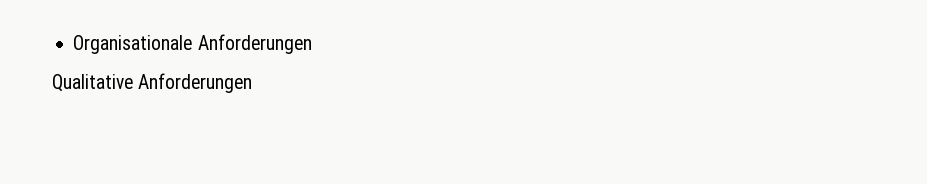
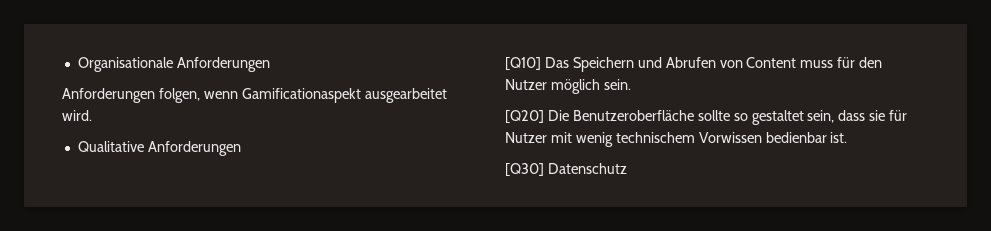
[52,73,253,93] Qualitative Anforderungen -> [62,88,447,103] [62,110,92,121] [77,141,241,156] [505,57,883,72] [505,79,631,94] [505,110,908,125] [505,132,848,147] [505,163,627,176] Anforderungen folgen, wenn Gamificationaspekt ausgearbeitet wird. // Qualitative Anforderungen // [Q10] Das Speichern und Abrufen von Content muss für den Nutzer möglich sein. // [Q20] Die Benutzeroberfläche sollte so gestaltet sein, dass sie für Nutzer mit wenig technischem Vorwissen bedienbar ist. // [Q30] Datenschutz

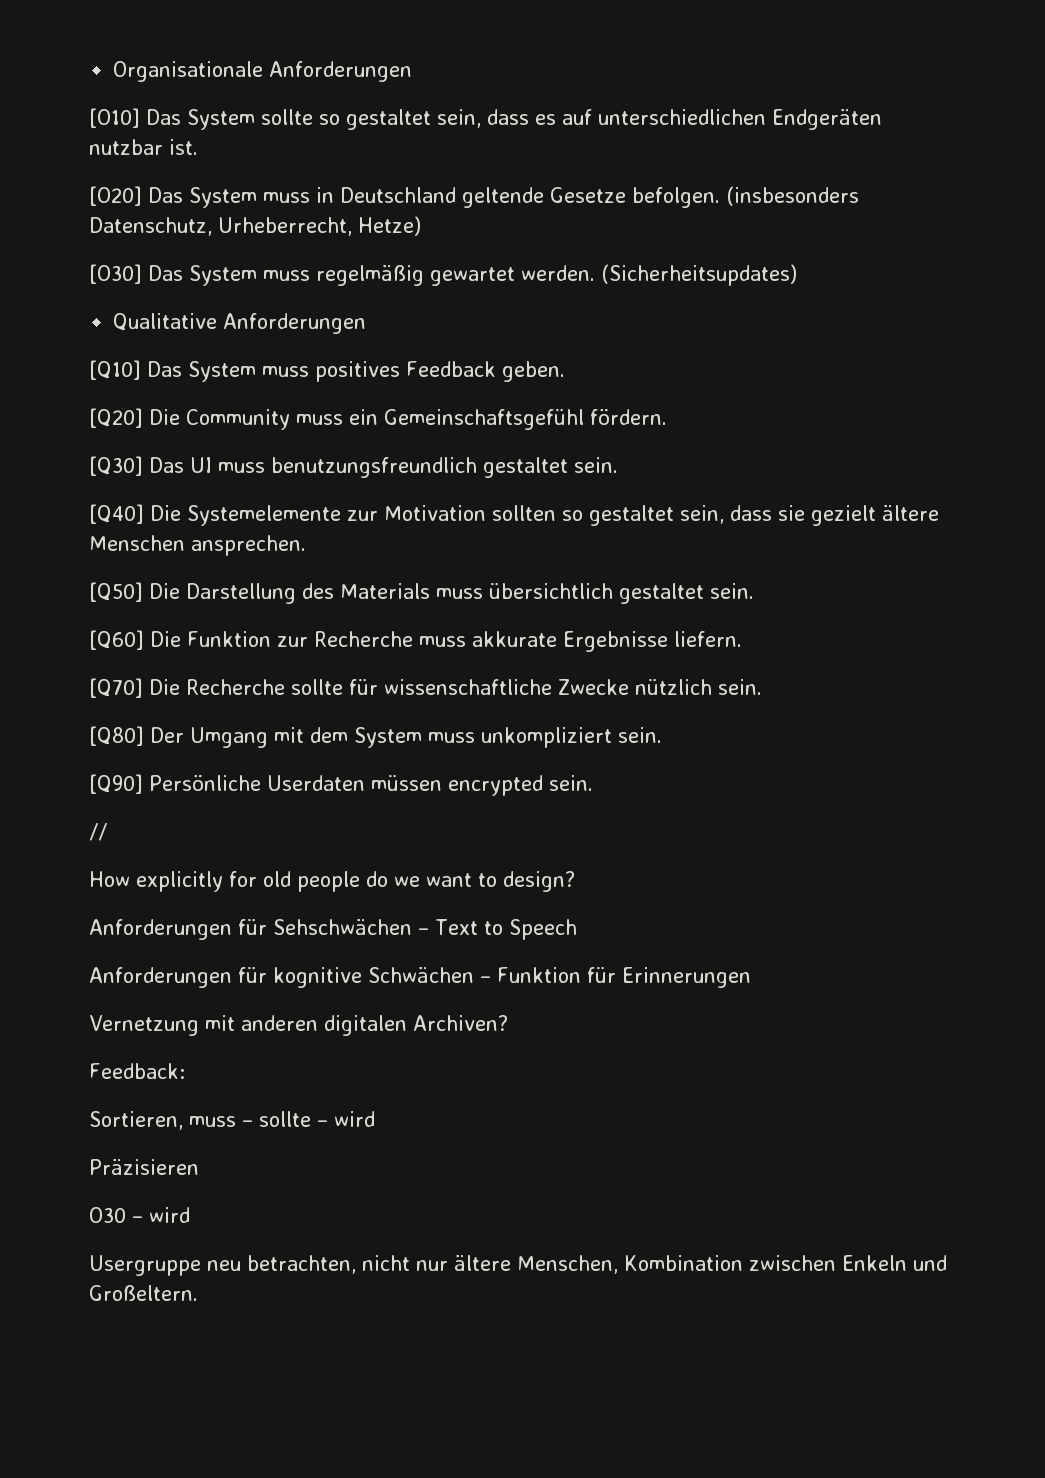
[62,88,447,103] [62,110,92,121] [77,141,241,156] [505,57,883,72] [505,79,631,94] [505,110,730,123] Anforderungen folgen, wenn Gamificationaspekt ausgearbeitet wird. // Qualitative Anforderungen // [Q10] Das Speichern und Abrufen von Content muss für den Nutzer möglich sein. // [Q20] Die Benutzeroberfläche sollte -> [89,108,882,130] [89,139,198,155] [89,186,859,208] [89,216,421,236] [89,264,797,286] [113,313,367,334] [89,360,565,382] [89,408,667,430] [89,456,618,478] [89,504,556,526] [O10] Das System sollte so gestaltet sein, dass es auf unterschiedlichen Endgeräten nutzbar ist. // [O20] Das System muss in Deutschland geltende Gesetze befolgen. (insbesonders Datenschutz, Urheberrecht, Hetze) // [O30] Das System muss regelmäßig gewartet werden. (Sicherheitsupdates) // Qualitative Anforderungen // [Q10] Das System muss positives Feedback geben. // [Q20] Die Community muss ein Gemeinschaftsgefühl fördern. // [Q30] Das UI muss benutzungsfreundlich gestaltet sein. // [Q40] Die Systemelemente zur Motivation sollten
[889,110,908,121] [505,132,848,147] [505,163,627,176] für Nutzer mit wenig technischem Vorwissen bedienbar ist. // [Q30] Datenschutz -> [811,505,939,526] [89,535,306,556] [89,582,754,604] [89,630,742,652] [89,678,762,698] [89,726,662,748] [89,774,593,796] [89,823,107,841] [89,871,575,892] [89,919,577,940] [89,967,751,988] [89,1015,508,1036] [89,1063,185,1079] [89,1111,375,1130] [89,1159,199,1175] [89,1207,190,1223] [89,1255,947,1276] [89,1285,198,1301] gezielt ältere Menschen ansprechen. // [Q50] Die Darstellung des Materials muss übersichtlich gestaltet sein. // [Q60] Die Funktion zur Recherche muss akkurate Ergebnisse liefern. // [Q70] Die Recherche sollte für wissenschaftliche Zwecke nützlich sein. // [Q80] Der Umgang mit dem System muss unkompliziert sein. // [Q90] Persönliche Userdaten müssen encrypted sein. // // // How explicitly for old people do we want to design? // Anforderungen für Sehschwächen – Text to Speech // Anforderungen für kognitive Schwächen – Funktion für Erinnerungen // Vernetzung mit anderen digitalen Archiven? // Feedback: // Sortieren, muss – sollte – wird // Präzisieren // O30 – wird // Usergruppe neu betrachten, nicht nur ältere Menschen, Kombination zwischen Enkeln und Großeltern.

